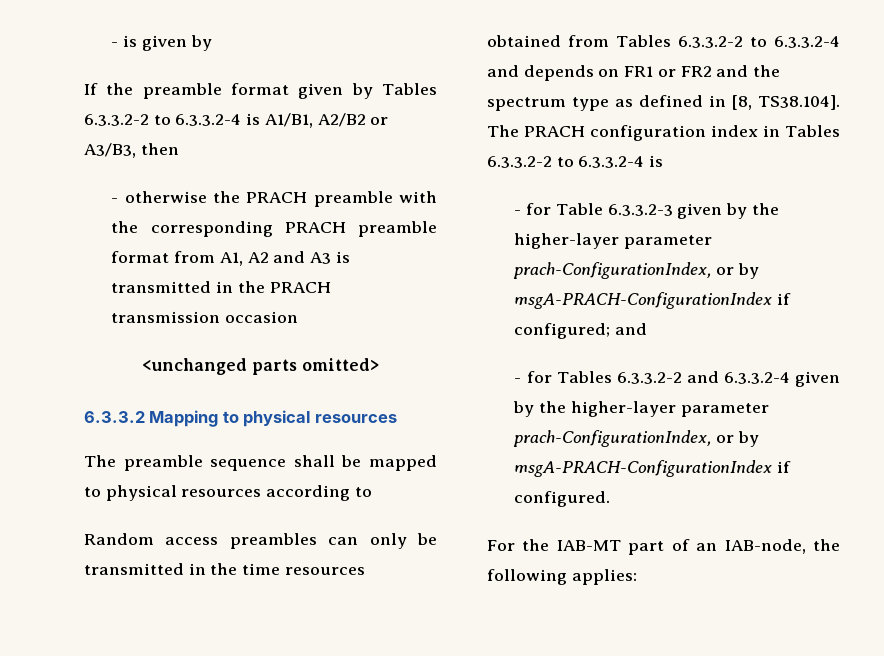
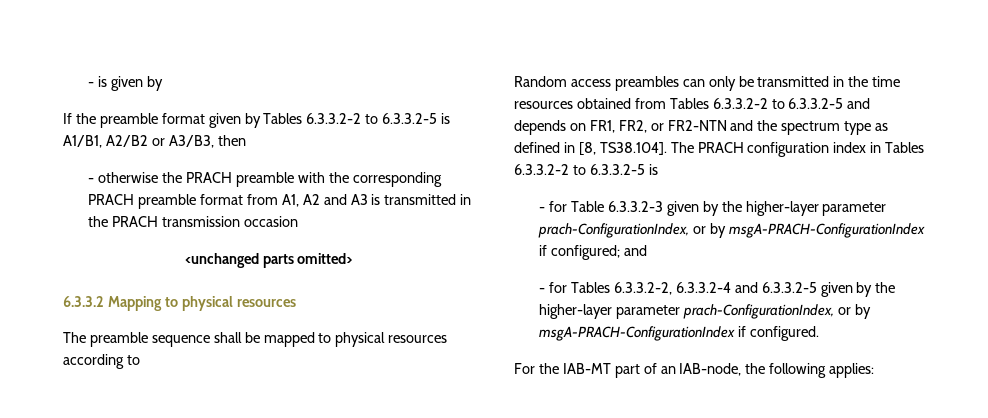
[175,114,242,126] 6.3.3.2-4 -> [382,113,438,124] 6.3.3.2-5
[774,36,840,48] 6.3.3.2-4 -> [788,98,844,109] 6.3.3.2-5
[624,66,712,77] FR1 or FR2 -> [589,120,727,133] FR1, FR2, or FR2-NTN
[578,156,645,168] 6.3.3.2-4 -> [589,164,645,175] 6.3.3.2-5
[616,371,790,384] 6.3.3.2-2 and 6.3.3.2-4 -> [613,282,817,295] 6.3.3.2-2, 6.3.3.2-4 and 6.3.3.2-5

